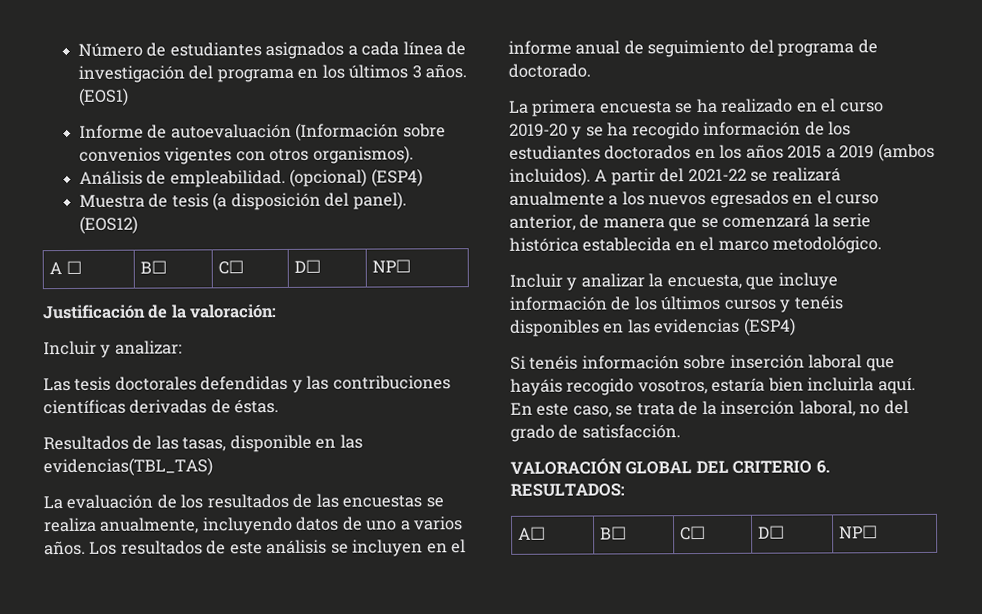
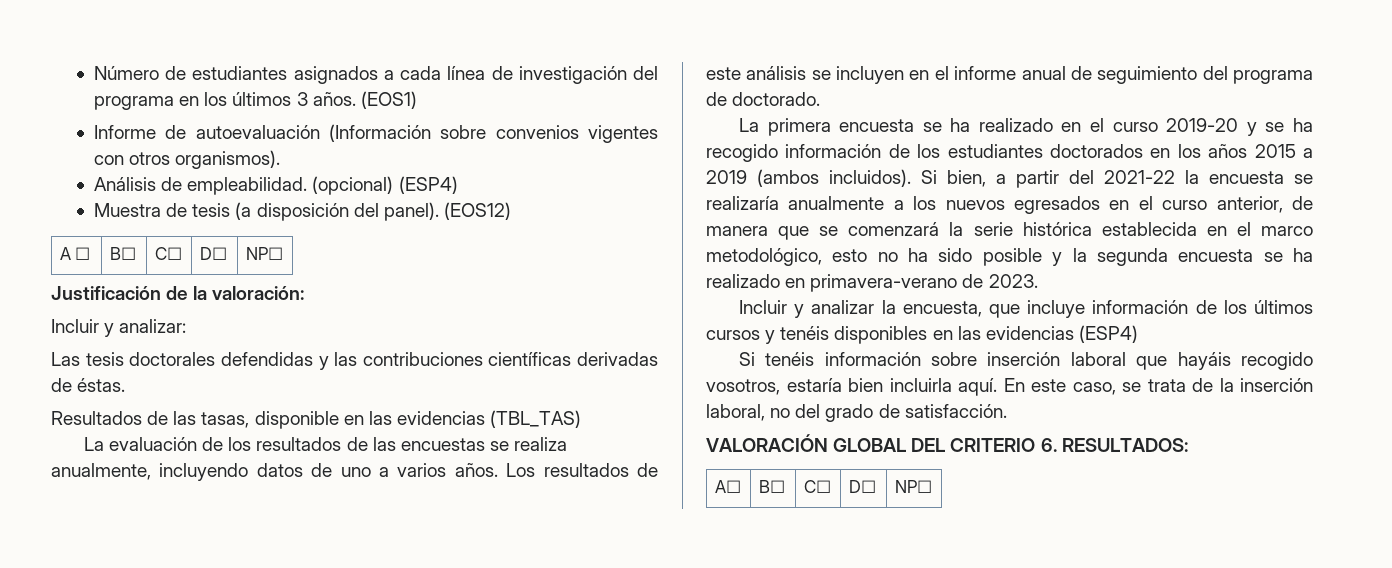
[43,457,213,477] evidencias(TBL_TAS) -> [396,410,582,428] evidencias (TBL_TAS)
[594,167,841,186] A partir del 2021-22 se realizará -> [921,170,1313,188] [706,196,779,210] Si bien, a partir del 2021-22 la encuesta se realizaría
[772,236,883,254] metodológico. -> [706,248,1313,266] [706,274,1038,292] metodológico, esto no ha sido posible y la segunda encuesta se ha realizado en primavera-verano de 2023.

